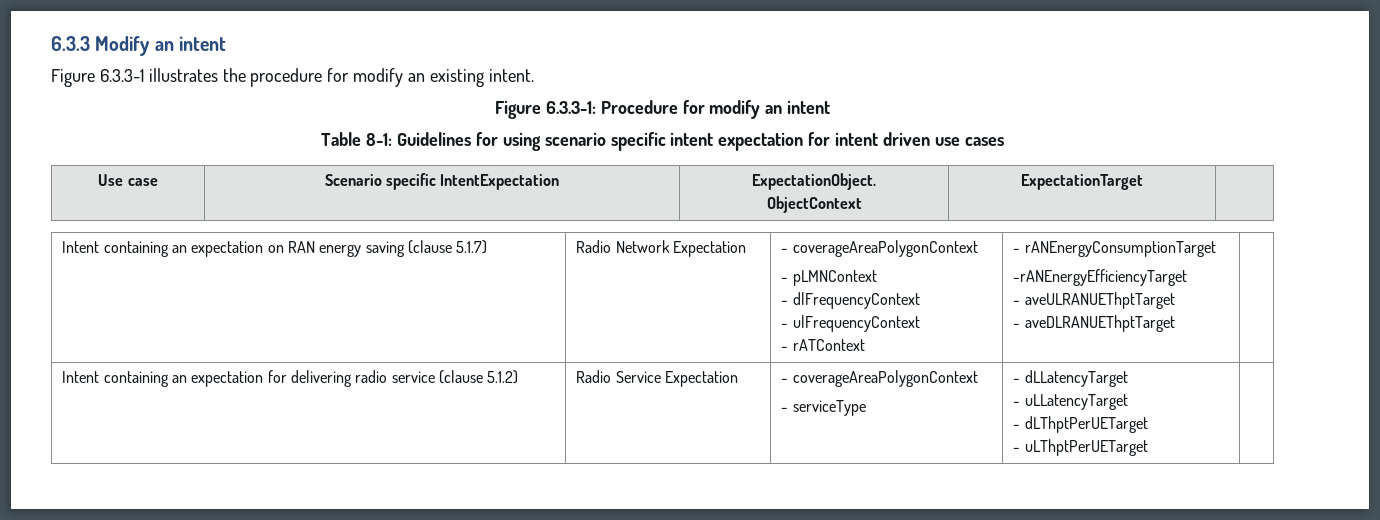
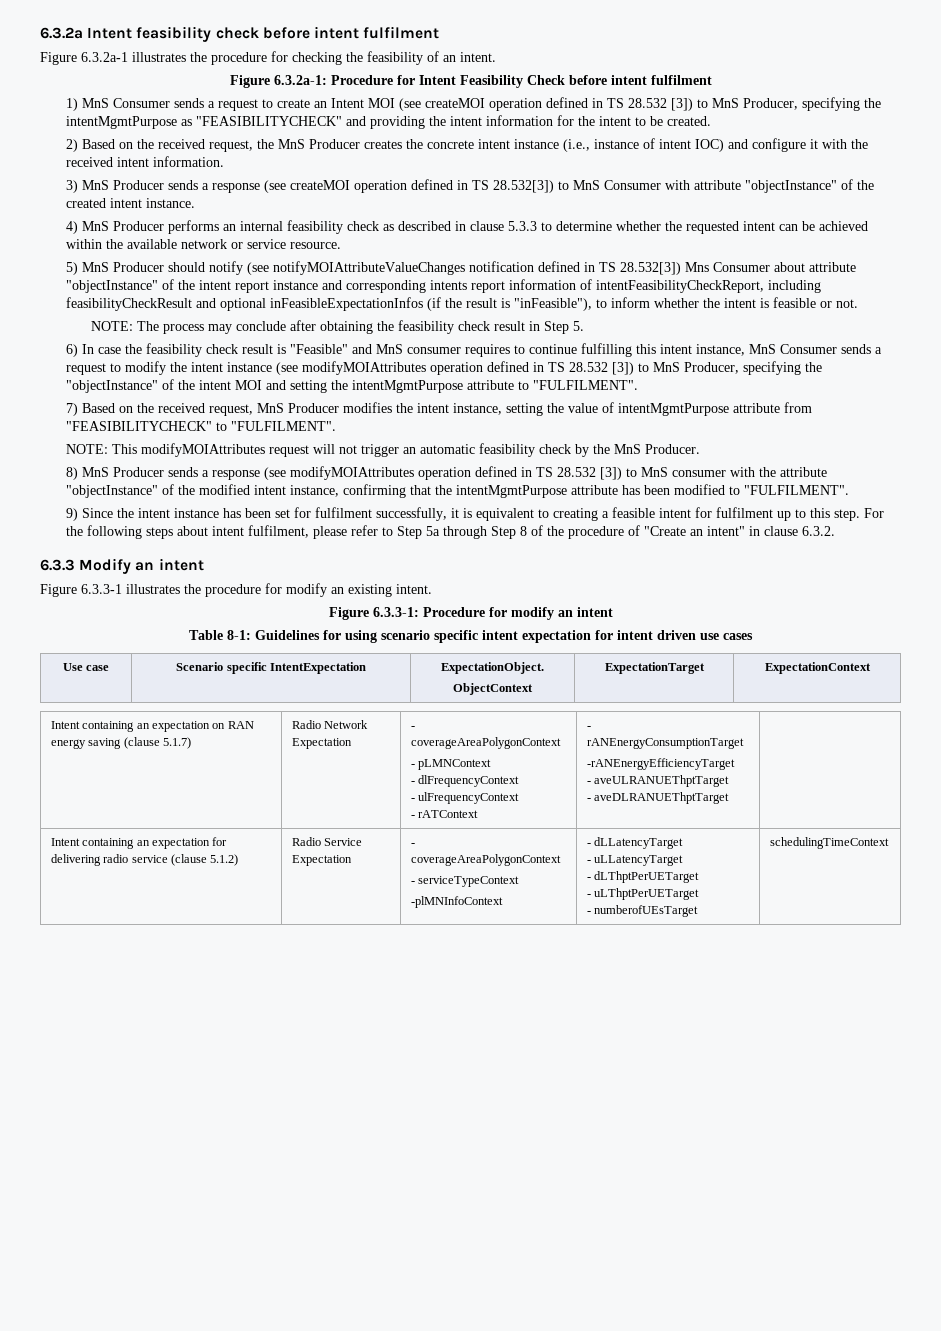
(51, 43) none -> [40,26,440,42] [40,51,496,65] [229,75,712,88] [65,97,881,111] [65,115,711,129] [65,138,868,152] [65,156,224,167] [65,179,874,193] [65,198,195,208] [65,220,868,234] [65,239,341,249] [65,261,856,275] [65,279,821,293] [65,297,858,311] [91,320,585,334] [65,343,882,357] [65,361,822,375] [65,379,638,393] [65,402,812,416] [65,421,336,431] [65,443,700,457] [65,466,827,480] [65,484,849,498] [65,507,884,521] [65,525,835,539] 6.3.2a Intent feasibility check before intent fulfilment // Figure 6.3.2a-1 illustrates the procedure for checking the feasibility of an intent. // Figure 6.3.2a-1: Procedure for Intent Feasibility Check before intent fulfilment // 1) MnS Consumer sends a request to create an Intent MOI (see createMOI operation defined in TS 28.532 [3]) to MnS Producer, specifying the intentMgmtPurpose as "FEASIBILITYCHECK" and providing the intent information for the intent to be created. // 2) Based on the received request, the MnS Producer creates the concrete intent instance (i.e., instance of intent IOC) and configure it with the received intent information. // 3) MnS Producer sends a response (see createMOI operation defined in TS 28.532[3]) to MnS Consumer with attribute "objectInstance" of the created intent instance. // 4) MnS Producer performs an internal feasibility check as described in clause 5.3.3 to determine whether the requested intent can be achieved within the available network or service resource. // 5) MnS Producer should notify (see notifyMOIAttributeValueChanges notification defined in TS 28.532[3]) Mns Consumer about attribute "objectInstance" of the intent report instance and corresponding intents report information of intentFeasibilityCheckReport, including feasibilityCheckResult and optional inFeasibleExpectationInfos (if the result is "inFeasible"), to inform whether the intent is feasible or not. // NOTE: The process may conclude after obtaining the feasibility check result in Step 5. // 6) In case the feasibility check result is "Feasible" and MnS consumer requires to continue fulfilling this intent instance, MnS Consumer sends a request to modify the intent instance (see modifyMOIAttributes operation defined in TS 28.532 [3]) to MnS Producer, specifying the "objectInstance" of the intent MOI and setting the intentMgmtPurpose attribute to "FULFILMENT". // 7) Based on the received request, MnS Producer modifies the intent instance, setting the value of intentMgmtPurpose attribute from "FEASIBILITYCHECK" to "FULFILMENT". // NOTE: This modifyMOIAttributes request will not trigger an automatic feasibility check by the MnS Producer. // 8) MnS Producer sends a response (see modifyMOIAttributes operation defined in TS 28.532 [3]) to MnS consumer with the attribute "objectInstance" of the modified intent instance, confirming that the intentMgmtPurpose attribute has been modified to "FULFILMENT". // 9) Since the intent instance has been set for fulfilment successfully, it is equivalent to creating a feasible intent for fulfilment up to this step. For the following steps about intent fulfilment, please refer to Step 5a through Step 8 of the procedure of "Create an intent" in clause 6.3.2. //
(1144, 182) none -> [764,662,871,674] ExpectationContext
[792,400,866,416] serviceType -> [418,876,520,887] [410,896,503,908] serviceTypeContext // -plMNInfoContext
(1148, 447) | -> [586,905,699,917] [769,837,889,849] // - numberofUEsTarget | schedulingTimeContext

